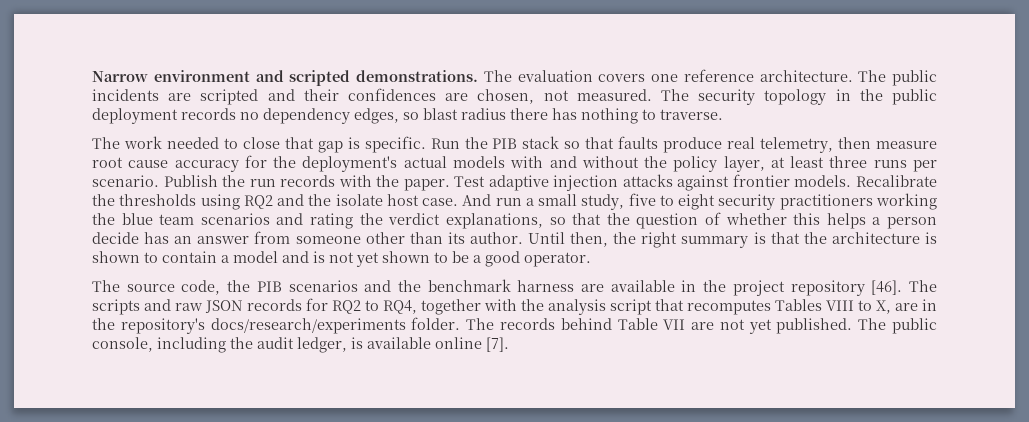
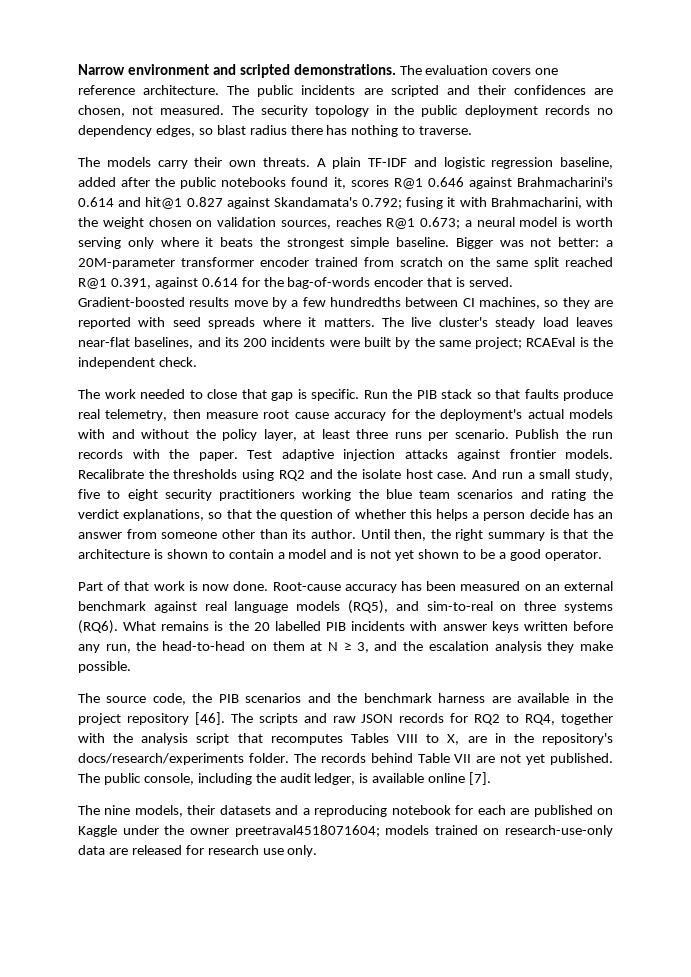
(723, 114) none -> [78,157,613,169] [78,177,613,189] [78,197,613,209] [78,217,613,229] [78,237,613,249] [78,257,613,269] [78,277,514,289] [78,297,613,309] [78,317,614,329] [78,337,613,349] [78,357,197,369] // The models carry their own threats. A plain TF-IDF and logistic regression baseline, added after the public notebooks found it, scores R@1 0.646 against Brahmacharini's 0.614 and hit@1 0.827 against Skandamata's 0.792; fusing it with Brahmacharini, with the weight chosen on validation sources, reaches R@1 0.673; a neural model is worth serving only where it beats the strongest simple baseline. Bigger was not better: a 20M-parameter transformer encoder trained from scratch on the same split reached R@1 0.391, against 0.614 for the bag-of-words encoder that is served. Gradient-boosted results move by a few hundredths between CI machines, so they are reported with seed spreads where it matters. The live cluster's steady load leaves near-flat baselines, and its 200 incidents were built by the same project; RCAEval is the independent check.
(591, 259) none -> [78,581,614,593] [78,600,614,614] [78,620,613,634] [78,641,613,653] [78,661,131,673] // Part of that work is now done. Root-cause accuracy has been measured on an external benchmark against real language models (RQ5), and sim-to-real on three systems (RQ6). What remains is the 20 labelled PIB incidents with answer keys written before any run, the head-to-head on them at N ≥ 3, and the escalation analysis they make possible.
(509, 344) none -> [78,805,613,817] [78,825,613,837] [78,845,318,857] // The nine models, their datasets and a reproducing notebook for each are published on Kaggle under the owner preetraval4518071604; models trained on research-use-only data are released for research use only.

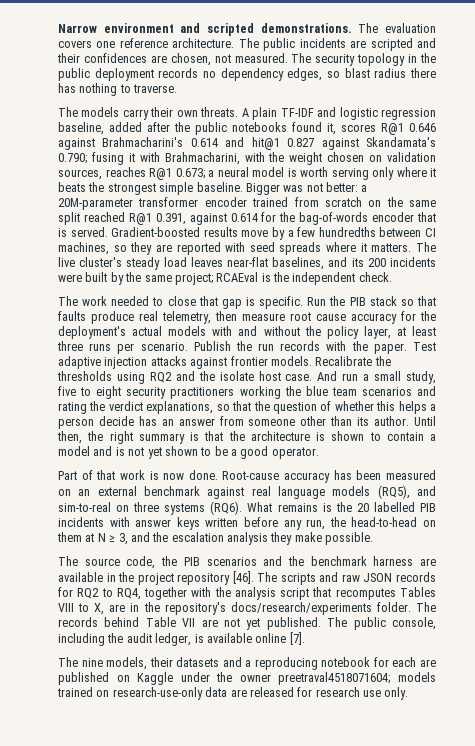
[362,198,403,209] 0.792; -> [58,153,87,164] 0.790;

